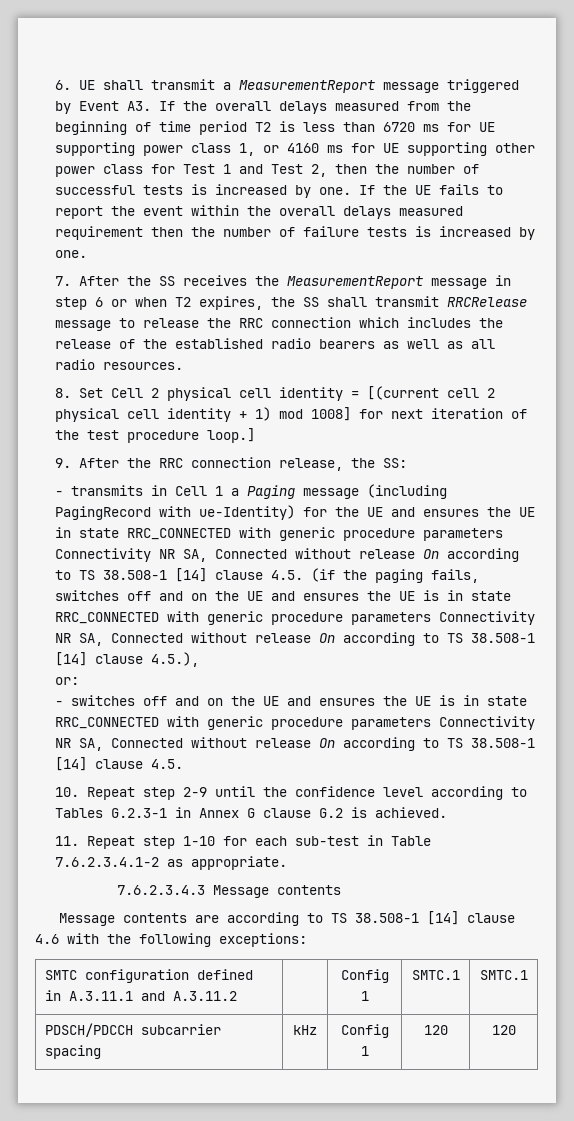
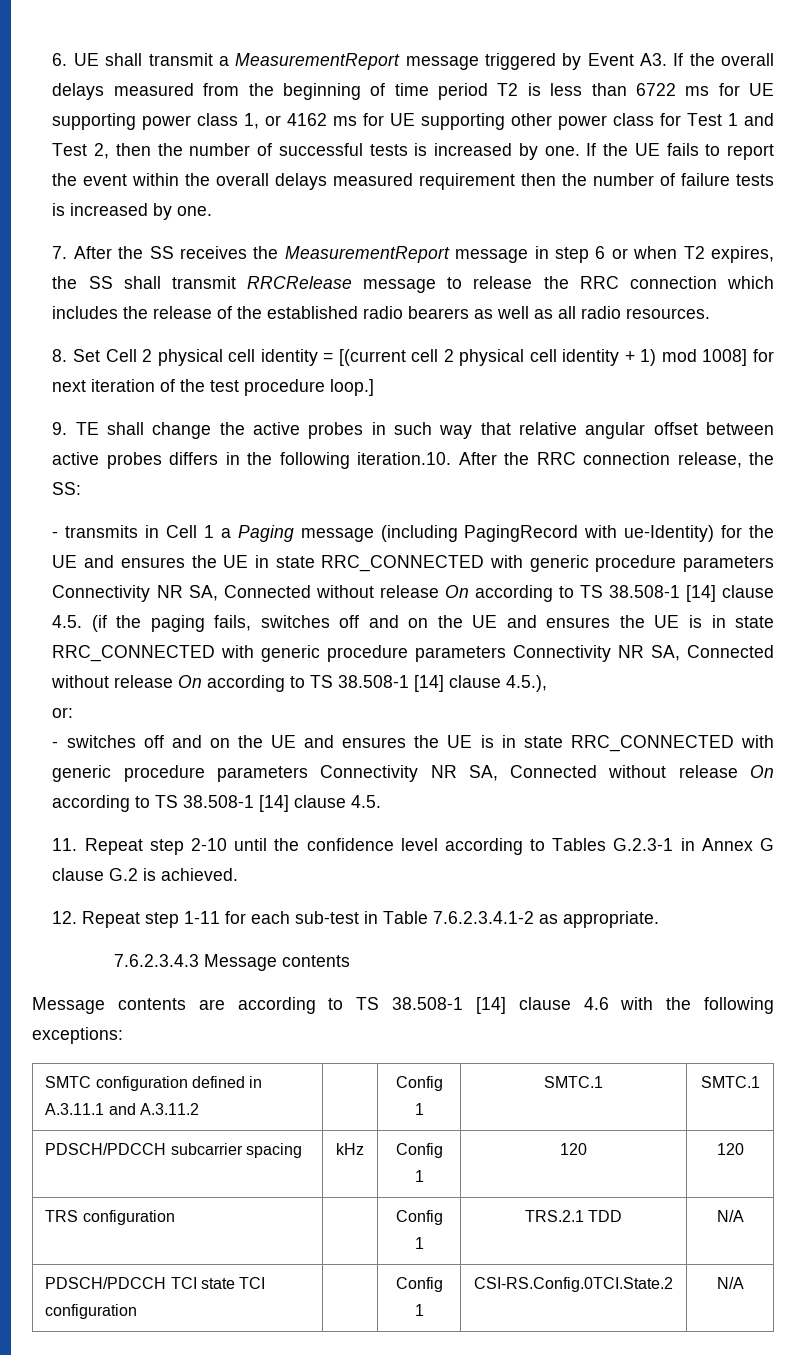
[383,122,416,132] 6720 -> [635,83,676,96] 6722
[287,143,320,153] 4160 -> [287,113,328,126] 4162
(72, 463) none -> [75,422,775,439] [52,452,452,469] TE shall change the active probes in such way that relative angular offset between active probes differs in the following iteration.10.
[55,787,208,800] 10. Repeat step 2-9 -> [52,838,228,855] 11. Repeat step 2-10
[55,836,216,849] 11. Repeat step 1-10 -> [52,911,221,928] 12. Repeat step 1-11
(516, 1030) none -> [45,1210,175,1225] [395,1210,443,1225] [414,1237,424,1249] [524,1210,623,1222] [716,1210,744,1222] [45,1277,266,1289] [45,1304,138,1319] [395,1277,443,1292] [414,1304,424,1316] [474,1277,673,1292] [716,1277,744,1289] // TRS configuration | | Config 1 | TRS.2.1 TDD | N/A // PDSCH/PDCCH TCI state TCI configuration | | Config 1 | CSI-RS.Config.0TCI.State.2 | N/A

